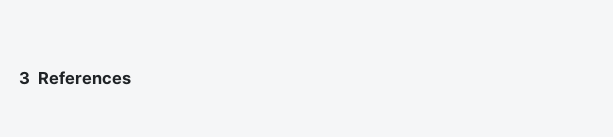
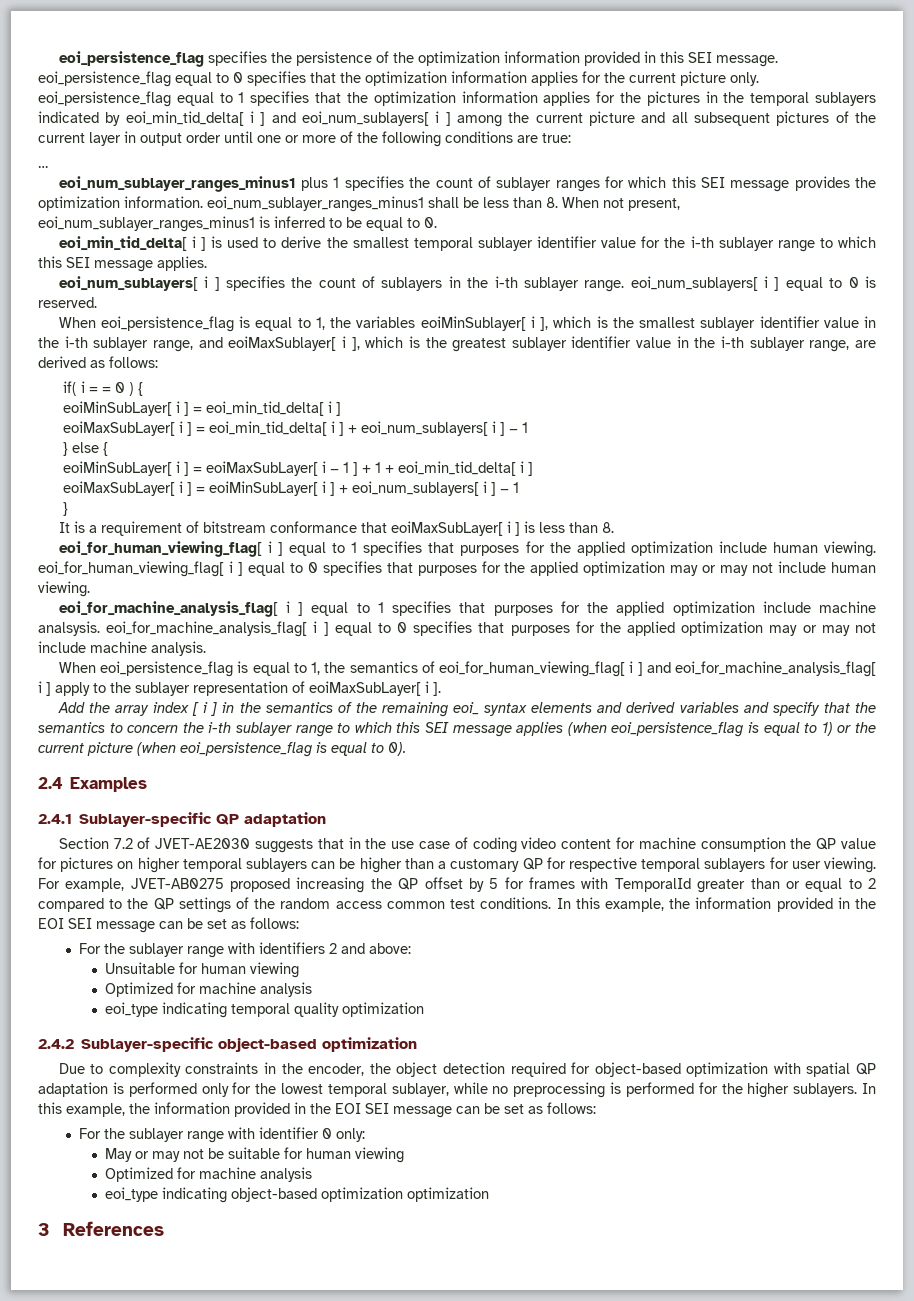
(19, 78) none -> [58,51,778,67] [38,71,759,87] [38,91,876,107] [38,111,877,127] [38,131,571,147] [38,165,48,168] [58,176,877,192] [38,196,680,212] [38,216,437,232] [58,236,876,252] [38,256,207,272] [58,276,876,292] [38,297,97,308] [58,316,876,332] [38,336,876,352] [38,356,158,368] [63,381,144,396] [63,401,342,416] [63,421,529,436] [63,442,109,456] [63,461,534,476] [63,481,520,496] [63,502,69,516] [58,521,614,536] [58,541,877,557] [38,561,877,577] [38,581,90,597] [58,601,876,617] [38,621,876,637] [38,641,206,656] [58,661,877,677] [38,681,441,696] [57,702,877,717] [38,722,877,737] [38,742,406,757] [38,777,148,792] [38,812,327,827] [58,837,876,853] [38,857,877,873] [38,877,876,893] [38,897,877,913] [38,917,299,933] [79,942,412,958] [104,962,299,978] [104,982,312,997] [104,1002,424,1018] [38,1037,418,1052] [58,1062,876,1077] [38,1082,877,1098] [38,1102,596,1118] [79,1127,366,1143] [104,1147,404,1163] [104,1167,312,1182] [104,1187,489,1203] eoi_persistence_flag specifies the persistence of the optimization information provided in this SEI message. eoi_persistence_flag equal to 0 specifies that the optimization information applies for the current picture only. eoi_persistence_flag equal to 1 specifies that the optimization information applies for the pictures in the temporal sublayers indicated by eoi_min_tid_delta[ i ] and eoi_num_sublayers[ i ] among the current picture and all subsequent pictures of the current layer in output order until one or more of the following conditions are true: // … // eoi_num_sublayer_ranges_minus1 plus 1 specifies the count of sublayer ranges for which this SEI message provides the optimization information. eoi_num_sublayer_ranges_minus1 shall be less than 8. When not present, eoi_num_sublayer_ranges_minus1 is inferred to be equal to 0. // eoi_min_tid_delta[ i ] is used to derive the smallest temporal sublayer identifier value for the i-th sublayer range to which this SEI message applies. // eoi_num_sublayers[ i ] specifies the count of sublayers in the i-th sublayer range. eoi_num_sublayers[ i ] equal to 0 is reserved. // When eoi_persistence_flag is equal to 1, the variables eoiMinSublayer[ i ], which is the smallest sublayer identifier value in the i-th sublayer range, and eoiMaxSublayer[ i ], which is the greatest sublayer identifier value in the i-th sublayer range, are derived as follows: // if( i = = 0 ) { // eoiMinSubLayer[ i ] = eoi_min_tid_delta[ i ] // eoiMaxSubLayer[ i ] = eoi_min_tid_delta[ i ] + eoi_num_sublayers[ i ] − 1 // } else { // eoiMinSubLayer[ i ] = eoiMaxSubLayer[ i − 1 ] + 1 + eoi_min_tid_delta[ i ] // eoiMaxSubLayer[ i ] = eoiMinSubLayer[ i ] + eoi_num_sublayers[ i ] − 1 // } // It is a requirement of bitstream conformance that eoiMaxSubLayer[ i ] is less than 8. // eoi_for_human_viewing_flag[ i ] equal to 1 specifies that purposes for the applied optimization include human viewing. eoi_for_human_viewing_flag[ i ] equal to 0 specifies that purposes for the applied optimization may or may not include human viewing. // eoi_for_machine_analysis_flag[ i ] equal to 1 specifies that purposes for the applied optimization include machine analsysis. eoi_for_machine_analysis_flag[ i ] equal to 0 specifies that purposes for the applied optimization may or may not include machine analysis. // When eoi_persistence_flag is equal to 1, the semantics of eoi_for_human_viewing_flag[ i ] and eoi_for_machine_analysis_flag[ i ] apply to the sublayer representation of eoiMaxSubLayer[ i ]. // Add the array index [ i ] in the semantics of the remaining eoi_ syntax elements and derived variables and specify that the semantics to concern the i-th sublayer range to which this SEI message applies (when eoi_persistence_flag is equal to 1) or the current picture (when eoi_persistence_flag is equal to 0). // 2.4 Examples // 2.4.1 Sublayer-specific QP adaptation // Section 7.2 of JVET-AE2030 suggests that in the use case of coding video content for machine consumption the QP value for pictures on higher temporal sublayers can be higher than a customary QP for respective temporal sublayers for user viewing. For example, JVET-AB0275 proposed increasing the QP offset by 5 for frames with TemporalId greater than or equal to 2 compared to the QP settings of the random access common test conditions. In this example, the information provided in the EOI SEI message can be set as follows: // For the sublayer range with identifiers 2 and above: // Unsuitable for human viewing // Optimized for machine analysis // eoi_type indicating temporal quality optimization // 2.4.2 Sublayer-specific object-based optimization // Due to complexity constraints in the encoder, the object detection required for object-based optimization with spatial QP adaptation is performed only for the lowest temporal sublayer, while no preprocessing is performed for the higher sublayers. In this example, the information provided in the EOI SEI message can be set as follows: // For the sublayer range with identifier 0 only: // May or may not be suitable for human viewing // Optimized for machine analysis // eoi_type indicating object-based optimization optimization //

